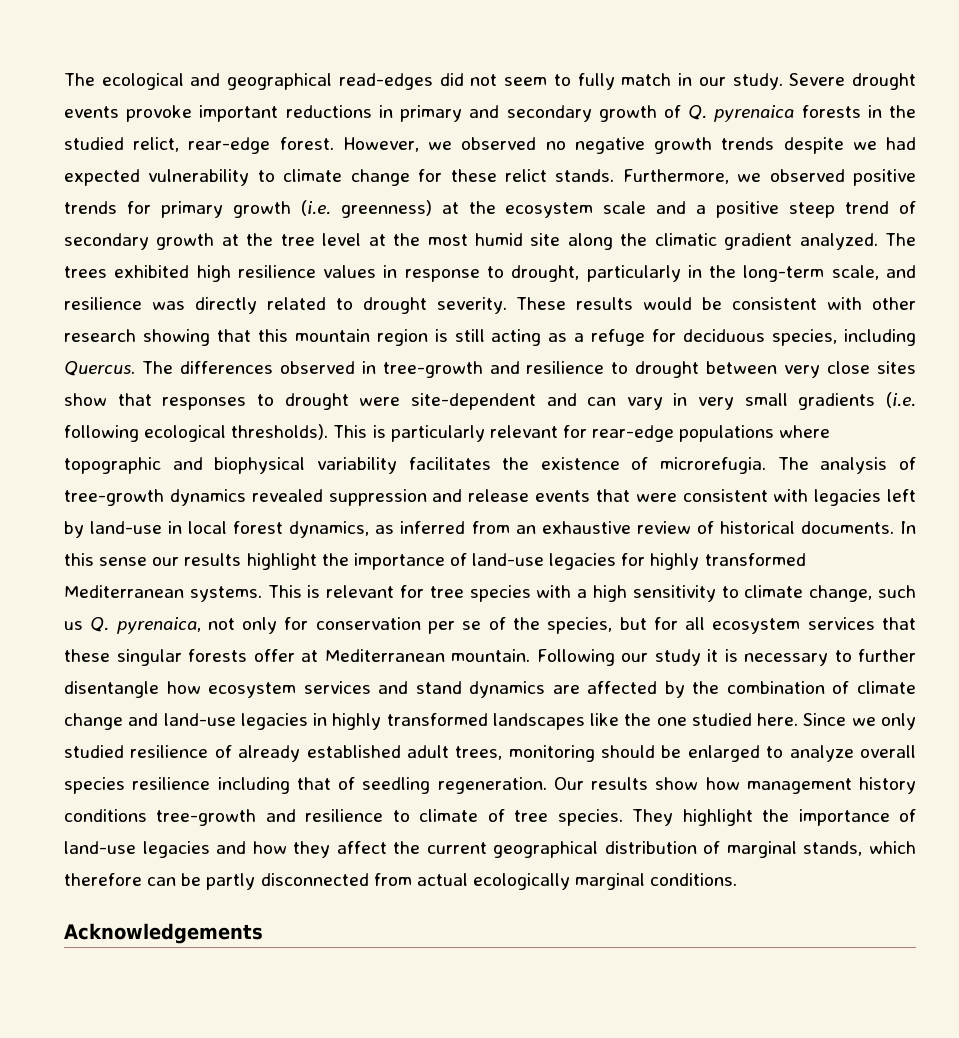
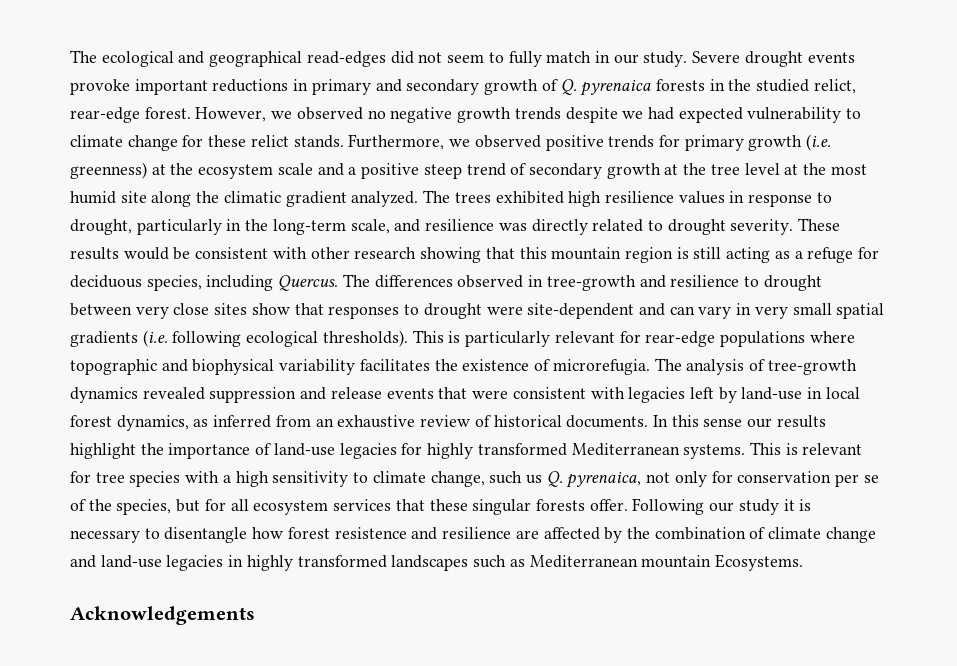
(788, 399) none -> [836,303,885,319] spatial
[253,649,530,662] offer at Mediterranean mountain. -> [589,499,628,511] offer.
[858,649,916,662] further -> (160, 533) none
[208,681,546,698] ecosystem services and stand dynamics -> [287,527,512,540] forest resistence and resilience
[590,713,916,730] [64,745,916,762] [64,777,916,794] [64,809,916,826] [64,841,917,858] [64,873,738,890] like the one studied here. Since we only studied resilience of already established adult trees, monitoring should be enlarged to analyze overall species resilience including that of seedling regeneration. Our results show how management history conditions tree-growth and resilience to climate of tree species. They highlight the importance of land-use legacies and how they affect the current geographical distribution of marginal stands, which therefore can be partly disconnected from actual ecologically marginal conditions. -> [473,554,803,571] such as Mediterranean mountain Ecosystems.

